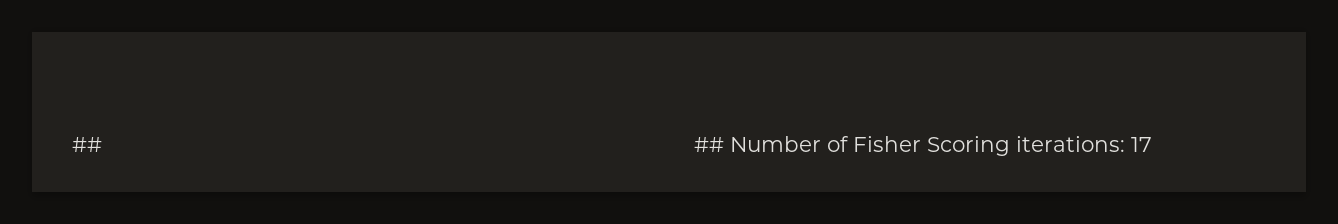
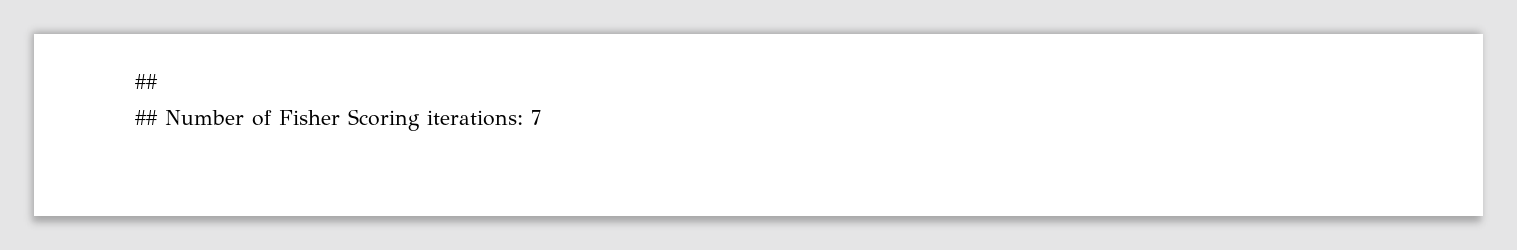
[1131,137,1152,152] 17 -> [531,110,541,125] 7

